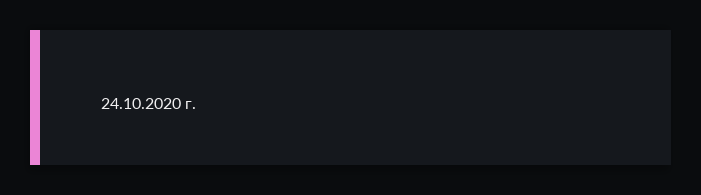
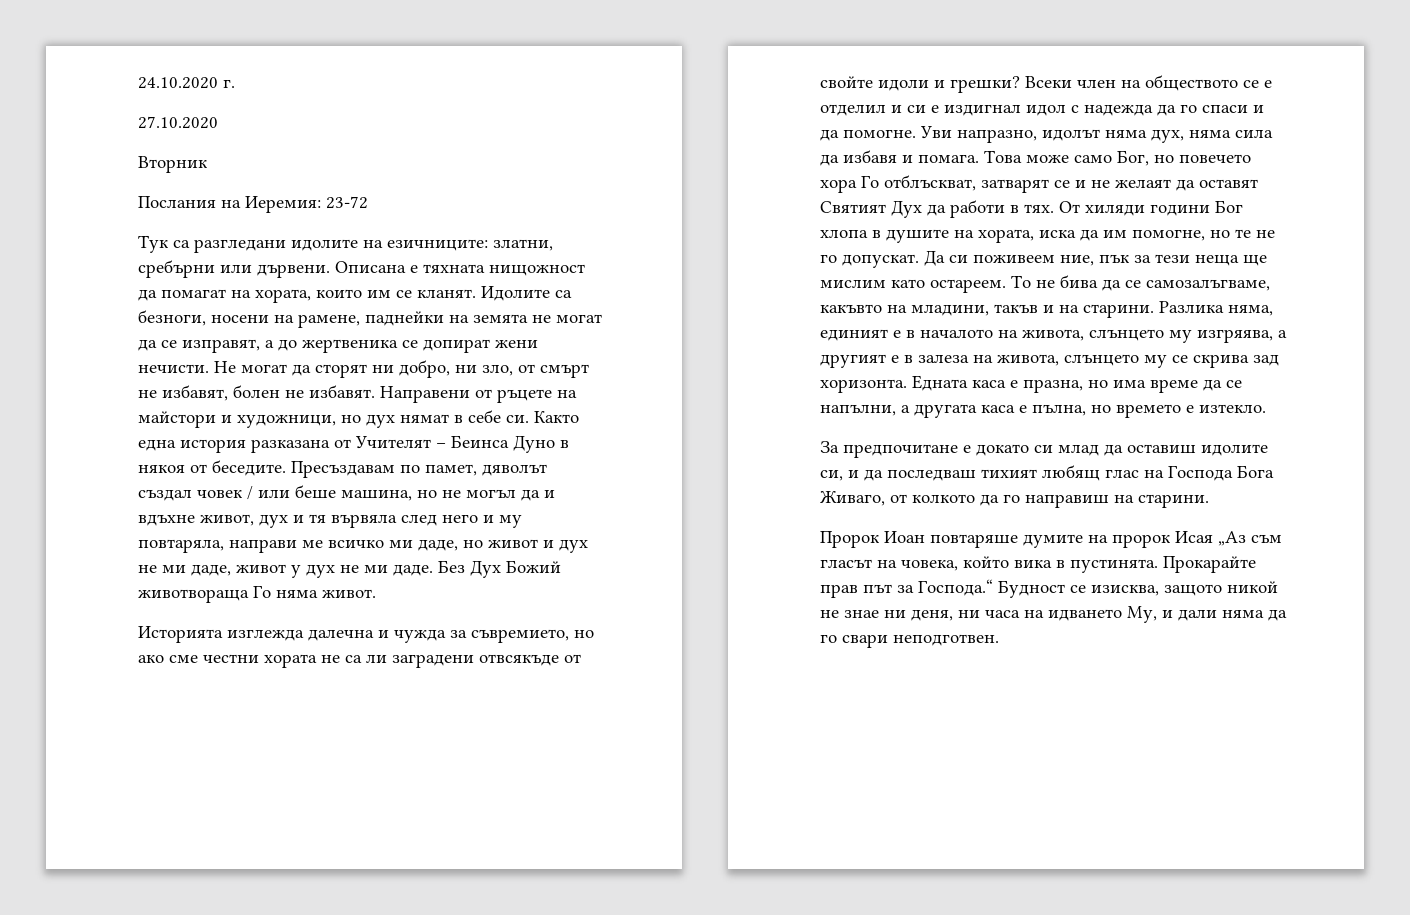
(197, 105) none -> [138,116,218,129] [138,156,208,173] [138,196,368,213] [138,235,553,253] [138,260,585,278] [138,286,572,303] [138,310,602,328] [138,339,538,353] [138,360,589,378] [138,385,577,403] [138,410,579,428] [138,435,569,453] [138,460,547,478] [138,485,555,501] [138,514,522,528] [138,539,588,553] [138,560,561,578] [138,585,376,603] [138,626,594,643] [138,654,581,668] [820,75,1272,93] [820,104,1264,116] [820,126,1273,143] [820,150,1251,166] [820,175,1258,193] [820,200,1243,218] [820,229,1275,243] [820,250,1267,268] [820,275,1270,293] [820,301,1273,318] [820,329,1287,343] [820,354,1279,368] [820,375,1242,393] [820,404,1266,418] [820,441,1268,458] [820,465,1274,481] [820,491,1209,508] [820,531,1282,548] [820,556,1256,573] [820,579,1278,598] [820,606,1287,623] [820,634,999,648] // 27.10.2020 // Вторник // Послания на Иеремия: 23-72 // Тук са разгледани идолите на езичниците: златни, сребърни или дървени. Описана е тяхната нищожност да помагат на хората, които им се кланят. Идолите са безноги, носени на рамене, паднейки на земята не могат да се изправят, а до жертвеника се допират жени нечисти. Не могат да сторят ни добро, ни зло, от смърт не избавят, болен не избавят. Направени от ръцете на майстори и художници, но дух нямат в себе си. Както една история разказана от Учителят – Беинса Дуно в някоя от беседите. Пресъздавам по памет, дяволът създал човек / или беше машина, но не могъл да и вдъхне живот, дух и тя вървяла след него и му повтаряла, направи ме всичко ми даде, но живот и дух не ми даде, живот у дух не ми даде. Без Дух Божий животвораща Го няма живот. // Историята изглежда далечна и чужда за съвремието, но ако сме честни хората не са ли заградени отвсякъде от свойте идоли и грешки? Всеки член на обществото се е отделил и си е издигнал идол с надежда да го спаси и да помогне. Уви напразно, идолът няма дух, няма сила да избавя и помага. Това може само Бог, но повечето хора Го отблъскват, затварят се и не желаят да оставят Святият Дух да работи в тях. От хиляди години Бог хлопа в душите на хората, иска да им помогне, но те не го допускат. Да си поживеем ние, пък за тези неща ще мислим като остареем. То не бива да се самозалъгваме, какъвто на младини, такъв и на старини. Разлика няма, единият е в началото на живота, слънцето му изгряява, а другият е в залеза на живота, слънцето му се скрива зад хоризонта. Едната каса е празна, но има време да се напълни, а другата каса е пълна, но времето е изтекло. // За предпочитане е докато си млад да оставиш идолите си, и да последваш тихият любящ глас на Господа Бога Живаго, от колкото да го направиш на старини. // Пророк Иоан повтаряше думите на пророк Исая „Аз съм гласът на човека, който вика в пустинята. Прокарайте прав път за Господа.“ Будност се изисква, защото никой не знае ни деня, ни часа на идването Му, и дали няма да го свари неподготвен.

